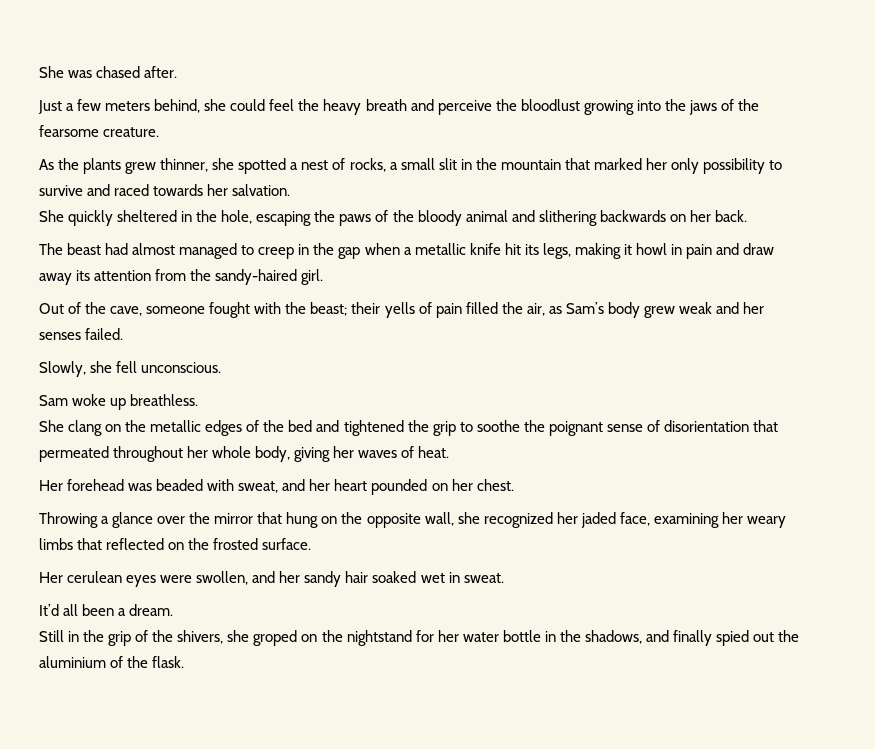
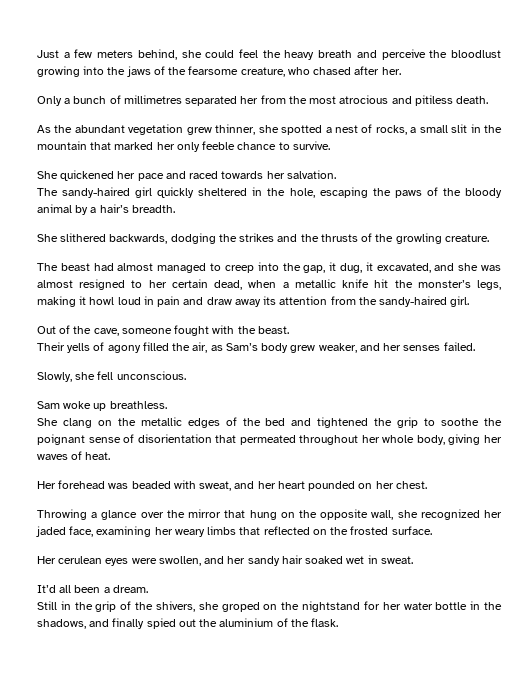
[39,66,178,78] She was chased after. // -> (37, 54) none
[103,127,160,137] creature. -> [240,66,401,77] [37,95,489,106] creature, who chased after her. // Only a bunch of millimetres separated her from the most atrocious and pitiless death.
[83,158,122,174] plants -> [74,124,184,135] abundant vegetation
[703,158,783,174] [39,185,83,196] possibility to survive -> [202,141,330,150] [37,170,164,181] feeble chance to survive. // She quickened her pace
[39,210,64,222] She -> [37,187,153,198] The sandy-haired girl
[511,210,747,226] and slithering backwards on her back. -> [75,204,175,215] [37,233,489,244] by a hair’s breadth. // She slithered backwards, dodging the strikes and the thrusts of the growling creature.
[298,243,361,259] in the gap -> [257,262,501,273] [37,279,243,290] into the gap, it dug, it excavated, and she was almost resigned to her certain dead,
[524,244,539,255] its -> [394,280,471,288] the monster’s
(667, 249) none -> [117,297,141,305] loud
[310,302,381,316] beast; their -> [257,326,289,334] [37,342,65,351] beast. // Their
[435,303,462,318] pain -> [107,345,141,353] agony
[678,302,712,314] weak -> [318,343,357,353] weaker,

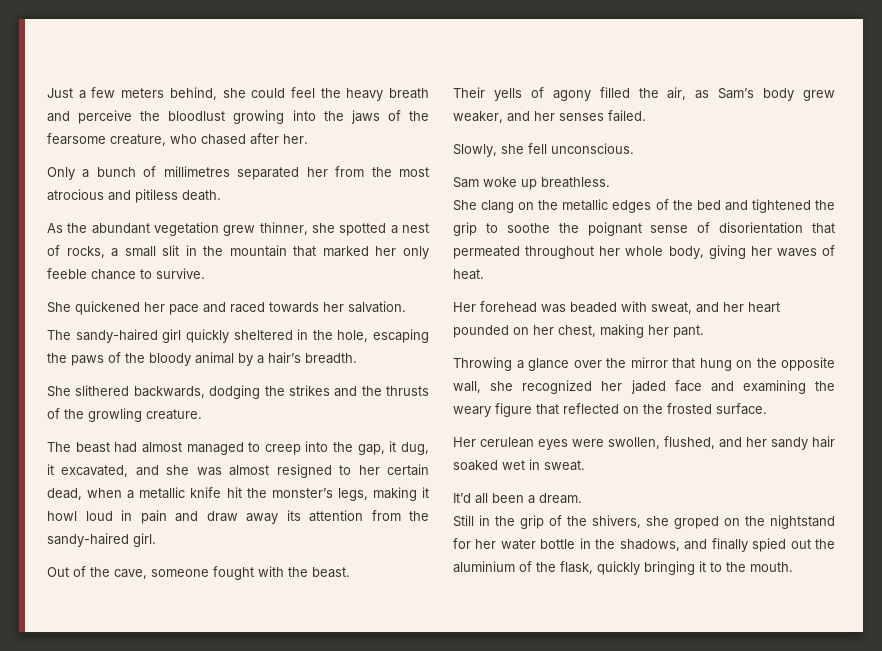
[395,481,427,489] chest. -> [558,324,704,338] chest, making her pant.
[69,526,237,537] face, examining her weary limbs -> [674,380,835,394] [453,403,532,417] face and examining the weary figure
(201, 561) none -> [664,436,715,449] flushed,
[311,618,339,627] flask. -> [560,561,793,575] flask, quickly bringing it to the mouth.

